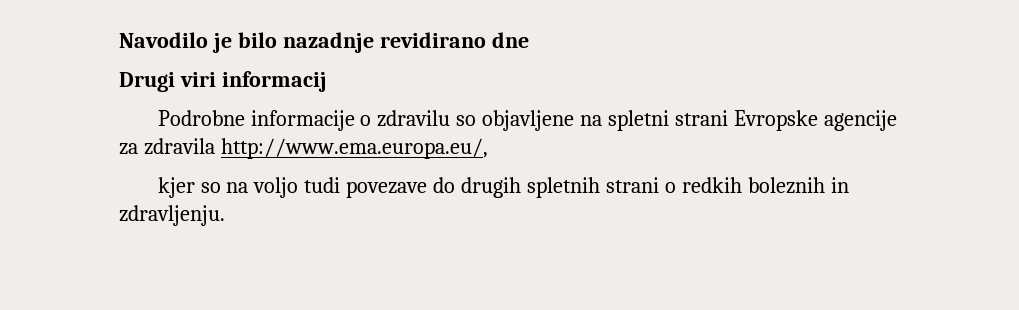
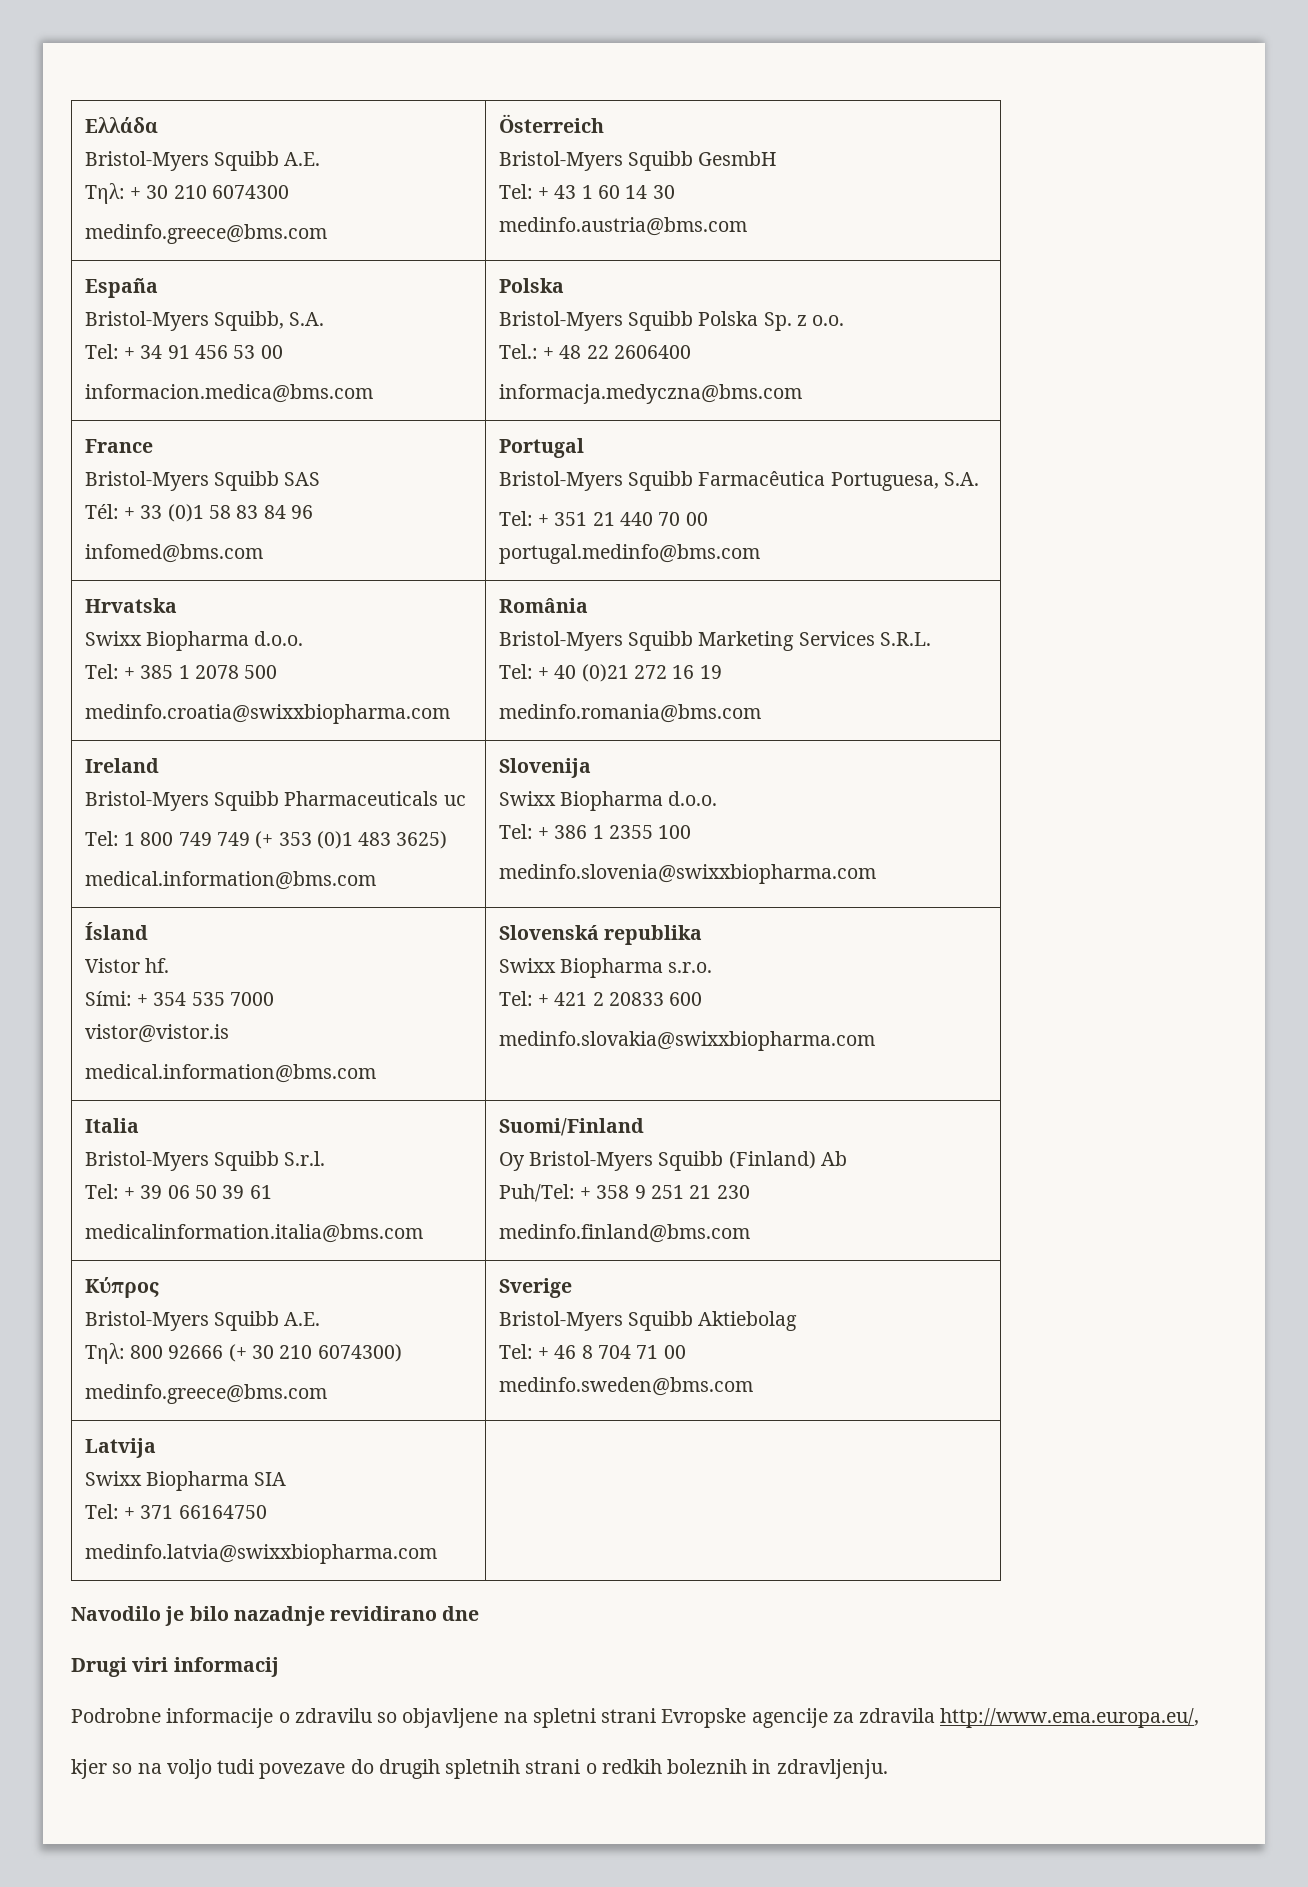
(119, 40) none -> [84,117,158,133] [84,151,321,171] [84,183,290,204] [84,224,327,244] [498,114,604,133] [498,151,777,171] [498,184,675,199] [498,217,747,236] [84,278,158,298] [84,311,325,331] [84,344,283,359] [84,384,373,403] [498,278,564,293] [498,311,845,331] [498,344,692,359] [498,384,802,404] [84,439,153,453] [84,471,321,491] [84,504,313,522] [84,544,263,563] [498,438,584,458] [498,471,980,491] [498,511,708,526] [498,544,760,564] [84,598,177,613] [84,631,304,651] [84,664,278,679] [84,704,450,724] [498,598,588,613] [498,631,932,651] [498,664,722,682] [498,704,761,723] [84,758,159,773] [84,791,466,811] [84,831,448,849] [84,871,376,890] [498,758,591,778] [498,791,718,811] [498,824,692,839] [498,864,876,884] [84,922,148,940] [84,958,170,973] [84,991,275,1006] [84,1024,229,1043] [84,1064,376,1083] [498,925,703,945] [498,958,713,978] [498,991,703,1006] [498,1031,875,1051] [84,1118,139,1133] [84,1151,326,1171] [84,1184,272,1199] [84,1224,423,1243] [498,1118,644,1136] [498,1151,848,1171] [498,1184,750,1202] [498,1224,750,1243] [84,1277,159,1298] [84,1311,321,1331] [84,1343,402,1364] [84,1384,327,1404] [498,1278,572,1298] [498,1311,798,1331] [498,1344,686,1359] [498,1377,753,1396] [84,1438,156,1458] [84,1471,287,1491] [84,1504,267,1519] [84,1544,437,1564] Ελλάδα // Bristol-Myers Squibb A.E. // Τηλ: + 30 210 6074300 // medinfo.greece@bms.com | Österreich // Bristol-Myers Squibb GesmbH // Tel: + 43 1 60 14 30 // medinfo.austria@bms.com // España // Bristol-Myers Squibb, S.A. // Tel: + 34 91 456 53 00 // informacion.medica@bms.com | Polska // Bristol-Myers Squibb Polska Sp. z o.o. // Tel.: + 48 22 2606400 // informacja.medyczna@bms.com // France // Bristol-Myers Squibb SAS // Tél: + 33 (0)1 58 83 84 96 // infomed@bms.com | Portugal // Bristol-Myers Squibb Farmacêutica Portuguesa, S.A. // Tel: + 351 21 440 70 00 // portugal.medinfo@bms.com // Hrvatska // Swixx Biopharma d.o.o. // Tel: + 385 1 2078 500 // medinfo.croatia@swixxbiopharma.com | România // Bristol-Myers Squibb Marketing Services S.R.L. // Tel: + 40 (0)21 272 16 19 // medinfo.romania@bms.com // Ireland // Bristol-Myers Squibb Pharmaceuticals uc // Tel: 1 800 749 749 (+ 353 (0)1 483 3625) // medical.information@bms.com | Slovenija // Swixx Biopharma d.o.o. // Tel: + 386 1 2355 100 // medinfo.slovenia@swixxbiopharma.com // Ísland // Vistor hf. // Sími: + 354 535 7000 // vistor@vistor.is // medical.information@bms.com | Slovenská republika // Swixx Biopharma s.r.o. // Tel: + 421 2 20833 600 // medinfo.slovakia@swixxbiopharma.com // Italia // Bristol-Myers Squibb S.r.l. // Tel: + 39 06 50 39 61 // medicalinformation.italia@bms.com | Suomi/Finland // Oy Bristol-Myers Squibb (Finland) Ab // Puh/Tel: + 358 9 251 21 230 // medinfo.finland@bms.com // Κύπρος // Bristol-Myers Squibb A.E. // Τηλ: 800 92666 (+ 30 210 6074300) // medinfo.greece@bms.com | Sverige // Bristol-Myers Squibb Aktiebolag // Tel: + 46 8 704 71 00 // medinfo.sweden@bms.com // Latvija // Swixx Biopharma SIA // Tel: + 371 66164750 // medinfo.latvia@swixxbiopharma.com | //

